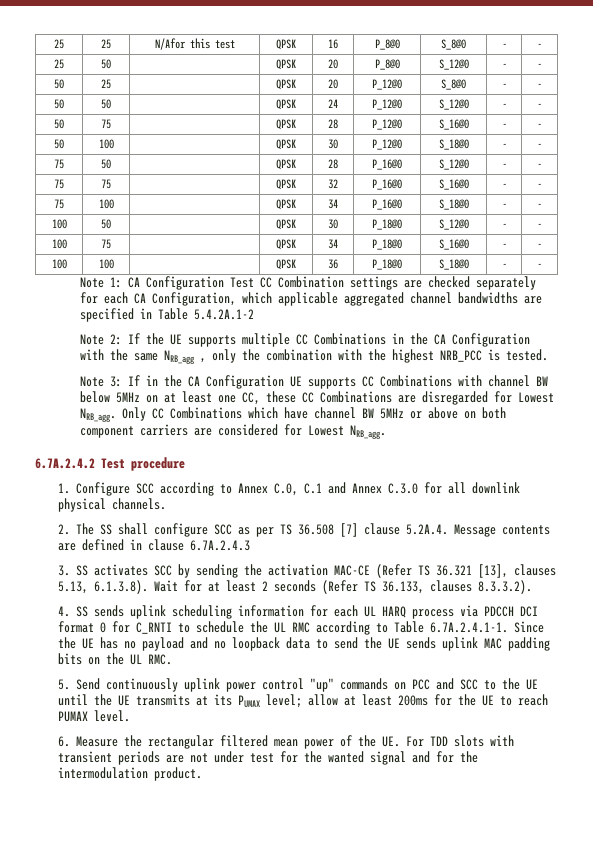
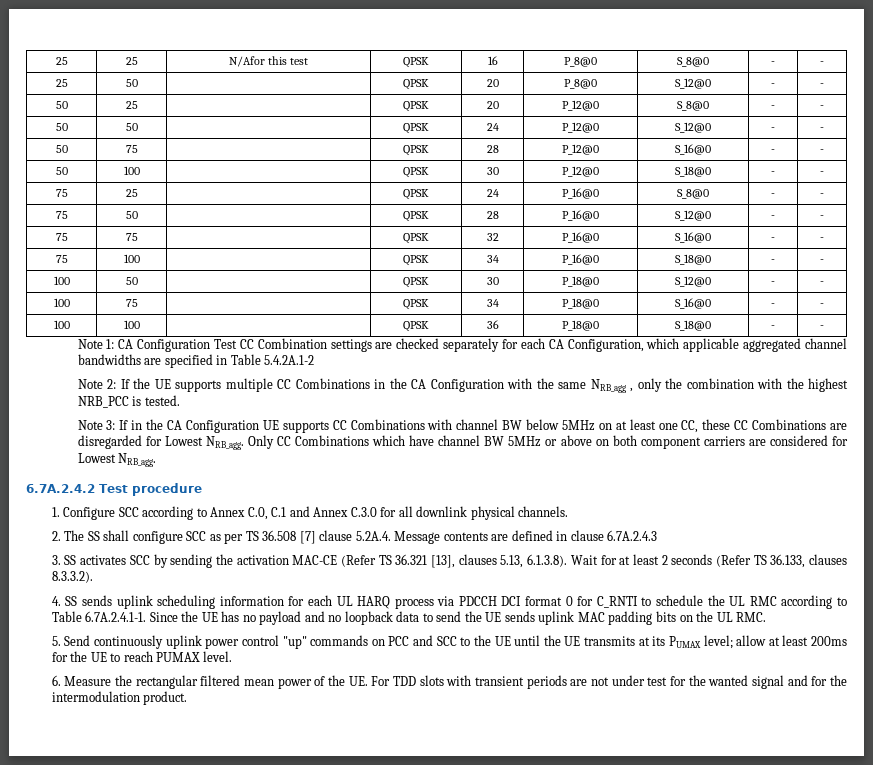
(542, 145) none -> [55,189,68,197] [125,189,138,197] [403,189,429,200] [486,189,499,197] [562,188,599,199] [677,189,709,199] [771,193,775,197] [820,193,824,197] // 75 | 25 | | QPSK | 24 | P_16@0 | S_8@0 | - | -

